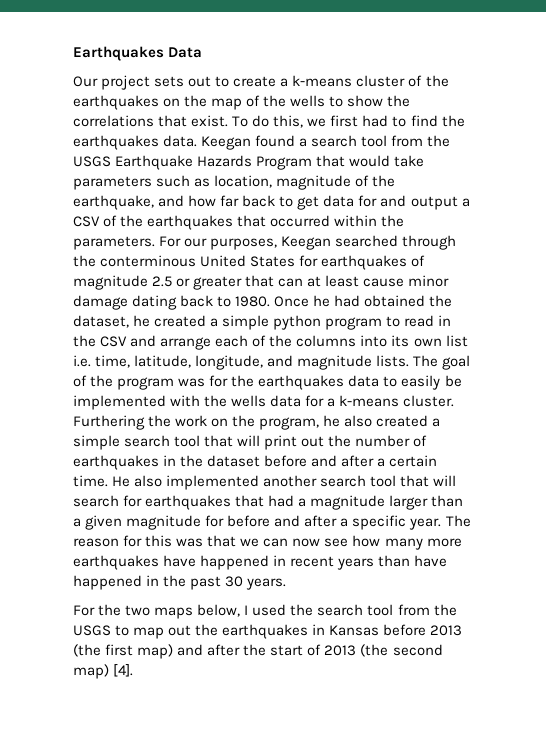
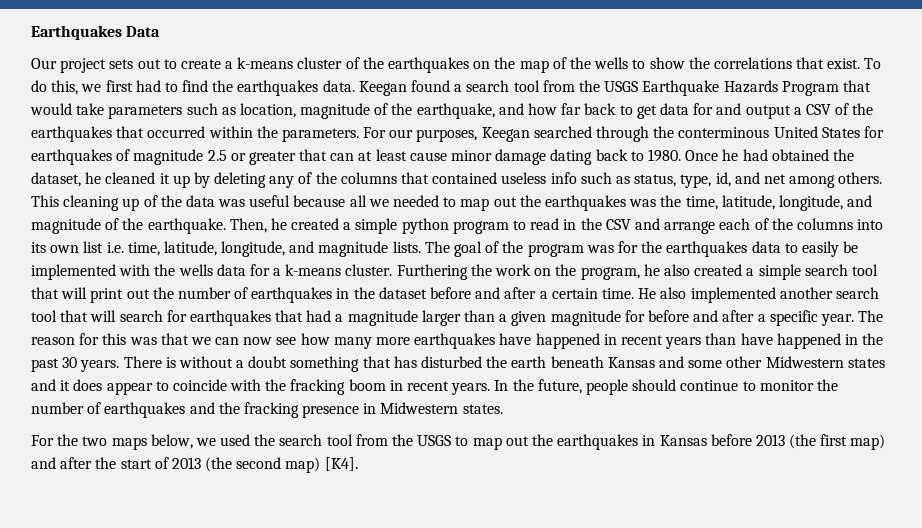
(151, 321) none -> [105,172,883,188] [31,195,873,211] [31,218,287,234] cleaned it up by deleting any of the columns that contained useless info such as status, type, id, and net among others. This cleaning up of the data was useful because all we needed to map out the earthquakes was the time, latitude, longitude, and magnitude of the earthquake. Then, he
(287, 584) none -> [123,356,885,372] [31,379,838,395] [31,402,503,418] There is without a doubt something that has disturbed the earth beneath Kansas and some other Midwestern states and it does appear to coincide with the fracking boom in recent years. In the future, people should continue to monitor the number of earthquakes and the fracking presence in Midwestern states.
[244,605,249,615] I -> [195,438,216,446] we
[113,664,134,677] [4]. -> [324,457,358,471] [K4].

